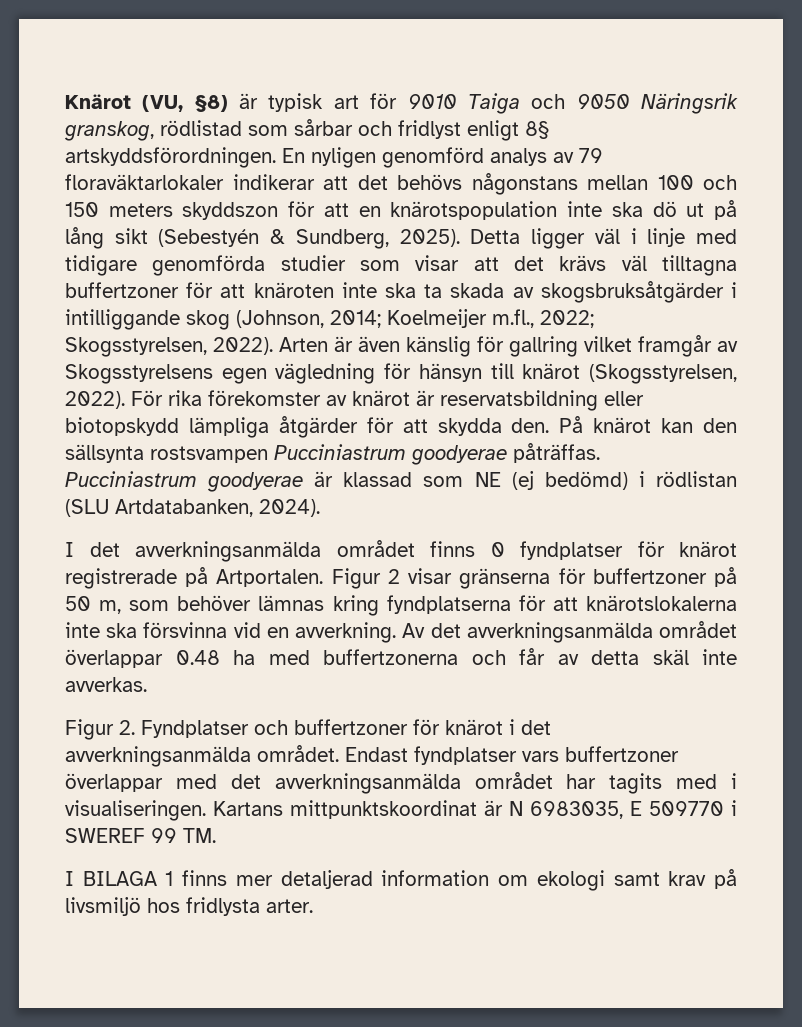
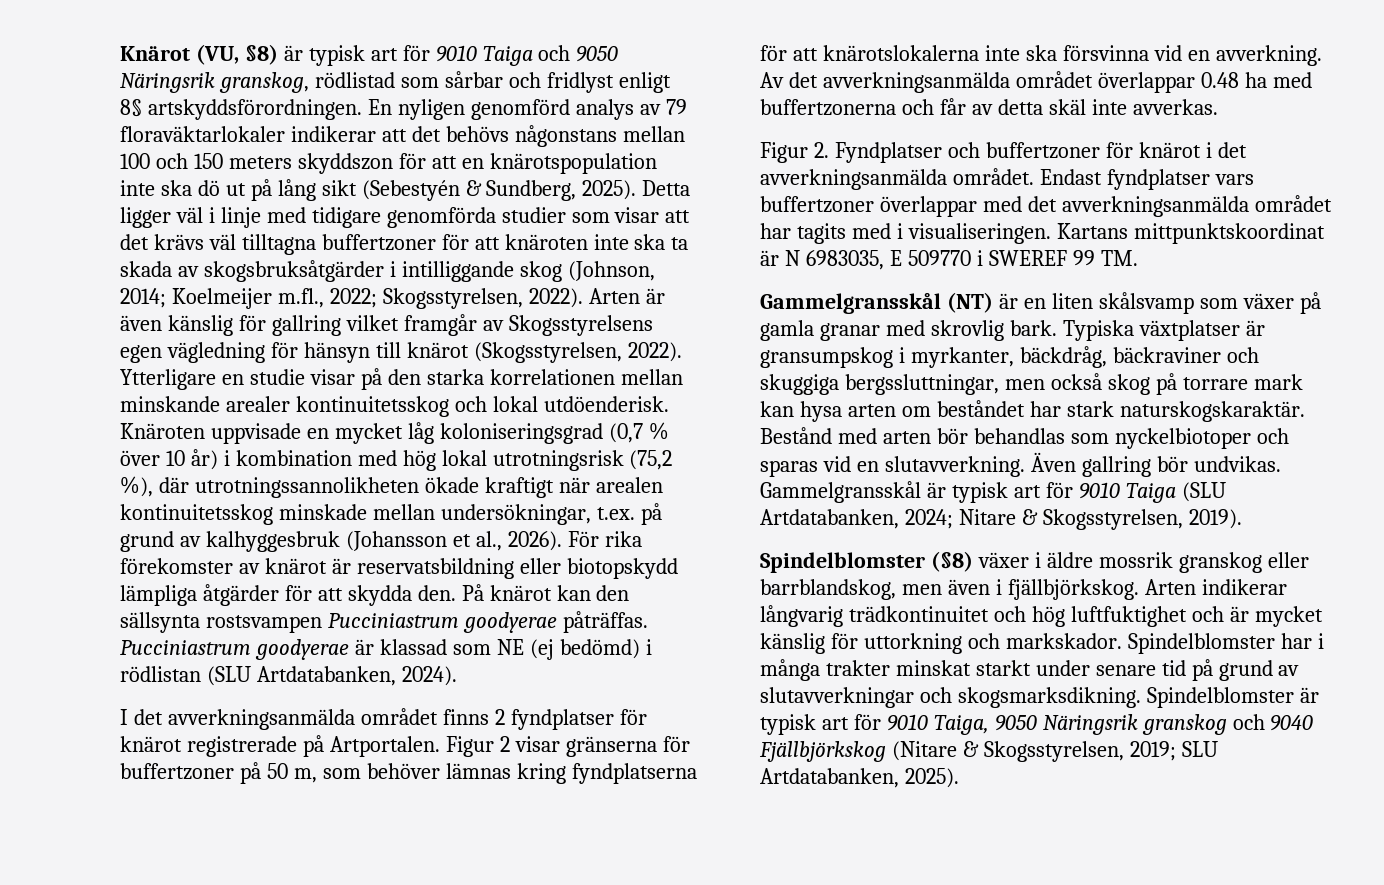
(125, 400) none -> [120,368,683,390] [120,396,669,417] [120,422,669,444] [120,449,673,471] [120,476,663,498] [120,503,662,525] [120,531,562,552] Ytterligare en studie visar på den starka korrelationen mellan minskande arealer kontinuitetsskog och lokal utdöenderisk. Knäroten uppvisade en mycket låg koloniseringsgrad (0,7 % över 10 år) i kombination med hög lokal utrotningsrisk (75,2 %), där utrotningssannolikheten ökade kraftigt när arealen kontinuitetsskog minskade mellan undersökningar, t.ex. på grund av kalhyggesbruk (Johansson et al., 2026).
[490,542,505,557] 0 -> [494,709,505,725] 2
[65,869,738,891] [65,897,313,916] I BILAGA 1 finns mer detaljerad information om ekologi samt krav på livsmiljö hos fridlysta arter. -> [760,292,1321,314] [760,320,1265,341] [760,346,1259,368] [760,373,1303,395] [760,400,1305,422] [760,427,1289,449] [760,452,1281,477] [760,481,1226,503] [760,509,1242,530] [760,551,1309,573] [760,579,1287,600] [760,605,1323,627] [760,633,1324,654] [760,659,1300,681] [760,687,1319,708] [760,714,1314,735] [759,741,1218,762] [760,768,959,788] Gammelgransskål (NT) är en liten skålsvamp som växer på gamla granar med skrovlig bark. Typiska växtplatser är gransumpskog i myrkanter, bäckdråg, bäckraviner och skuggiga bergssluttningar, men också skog på torrare mark kan hysa arten om beståndet har stark naturskogskaraktär. Bestånd med arten bör behandlas som nyckelbiotoper och sparas vid en slutavverkning. Även gallring bör undvikas. Gammelgransskål är typisk art för 9010 Taiga (SLU Artdatabanken, 2024; Nitare & Skogsstyrelsen, 2019). // Spindelblomster (§8) växer i äldre mossrik granskog eller barrblandskog, men även i fjällbjörkskog. Arten indikerar långvarig trädkontinuitet och hög luftfuktighet och är mycket känslig för uttorkning och markskador. Spindelblomster har i många trakter minskat starkt under senare tid på grund av slutavverkningar och skogsmarksdikning. Spindelblomster är typisk art för 9010 Taiga, 9050 Näringsrik granskog och 9040 Fjällbjörkskog (Nitare & Skogsstyrelsen, 2019; SLU Artdatabanken, 2025).

